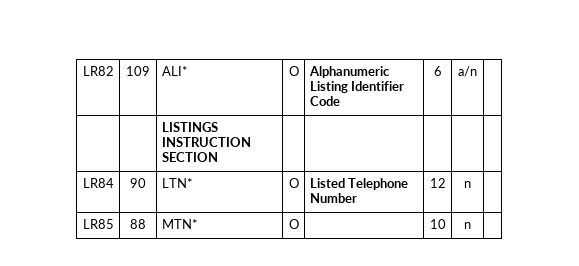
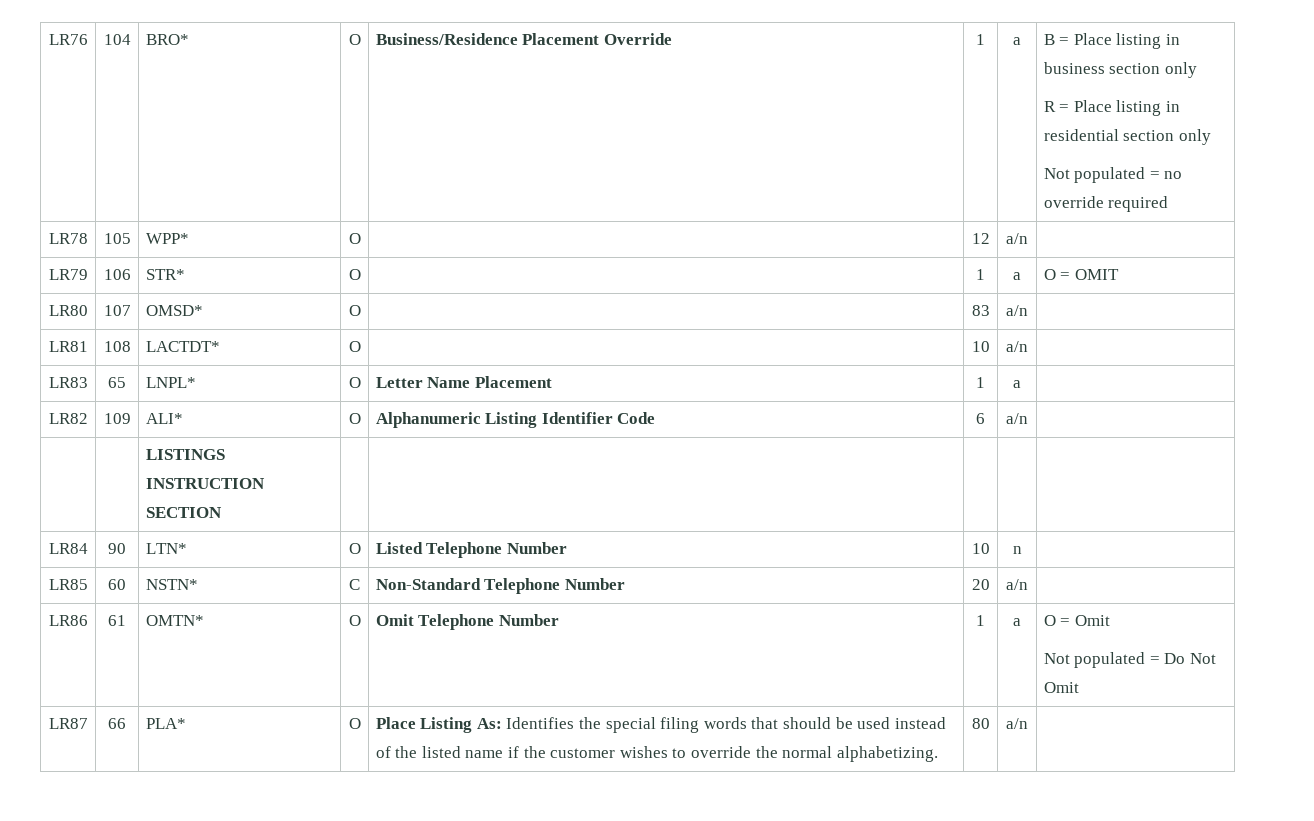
(82, 71) none -> [48,34,88,45] [103,34,131,45] [145,34,189,45] [348,34,361,45] [375,33,672,45] [976,34,985,45] [1013,37,1021,45] [1043,33,1181,49] [1043,62,1197,78] [1043,100,1181,116] [1043,129,1211,145] [1043,167,1183,183] [1043,196,1169,212] [48,233,88,244] [103,233,131,244] [145,233,189,244] [348,233,361,244] [971,233,990,244] [1006,233,1028,244] [48,269,88,280] [103,269,131,280] [145,269,185,280] [348,269,361,280] [976,269,985,280] [1013,272,1021,280] [1043,269,1119,280] [48,305,88,316] [103,305,131,316] [145,305,203,316] [348,305,361,316] [971,305,990,316] [1006,305,1028,316] [48,341,88,352] [103,341,131,352] [145,341,220,352] [348,341,361,352] [971,341,990,352] [1006,341,1028,352] [48,377,88,388] [108,377,126,388] [145,377,196,388] [348,377,361,388] [375,376,552,388] [976,377,985,388] [1013,380,1021,388] LR76 | 104 | BRO* | O | Business/Residence Placement Override | 1 | a | B = Place listing in business section only // R = Place listing in residential section only // Not populated = no override required // LR78 | 105 | WPP* | O | | 12 | a/n | // LR79 | 106 | STR* | O | | 1 | a | O = OMIT // LR80 | 107 | OMSD* | O | | 83 | a/n | // LR81 | 108 | LACTDT* | O | | 10 | a/n | // LR83 | 65 | LNPL* | O | Letter Name Placement | 1 | a | //
[429,178,446,188] 12 -> [971,543,990,554] 10
[130,219,146,229] [161,219,198,229] [288,219,299,229] [429,219,446,229] [464,222,471,229] 88 | MTN* | O | | 10 | n -> [108,579,126,590] [145,579,198,590] [349,579,360,590] [375,578,625,594] [971,579,990,590] [1006,579,1028,590] [48,615,88,626] [108,615,126,626] [145,615,204,626] [348,615,361,626] [375,614,559,630] [976,615,985,626] [1013,618,1021,626] [1043,615,1110,626] [1043,652,1217,668] [1043,682,1079,693] [48,718,88,729] [108,718,126,729] [145,718,186,729] [348,718,361,729] [375,717,946,733] [375,746,938,762] [971,718,990,729] [1006,718,1028,729] 60 | NSTN* | C | Non-Standard Telephone Number | 20 | a/n | // LR86 | 61 | OMTN* | O | Omit Telephone Number | 1 | a | O = Omit // Not populated = Do Not Omit // LR87 | 66 | PLA* | O | Place Listing As: Identifies the special filing words that should be used instead of the listed name if the customer wishes to override the normal alphabetizing. | 80 | a/n

